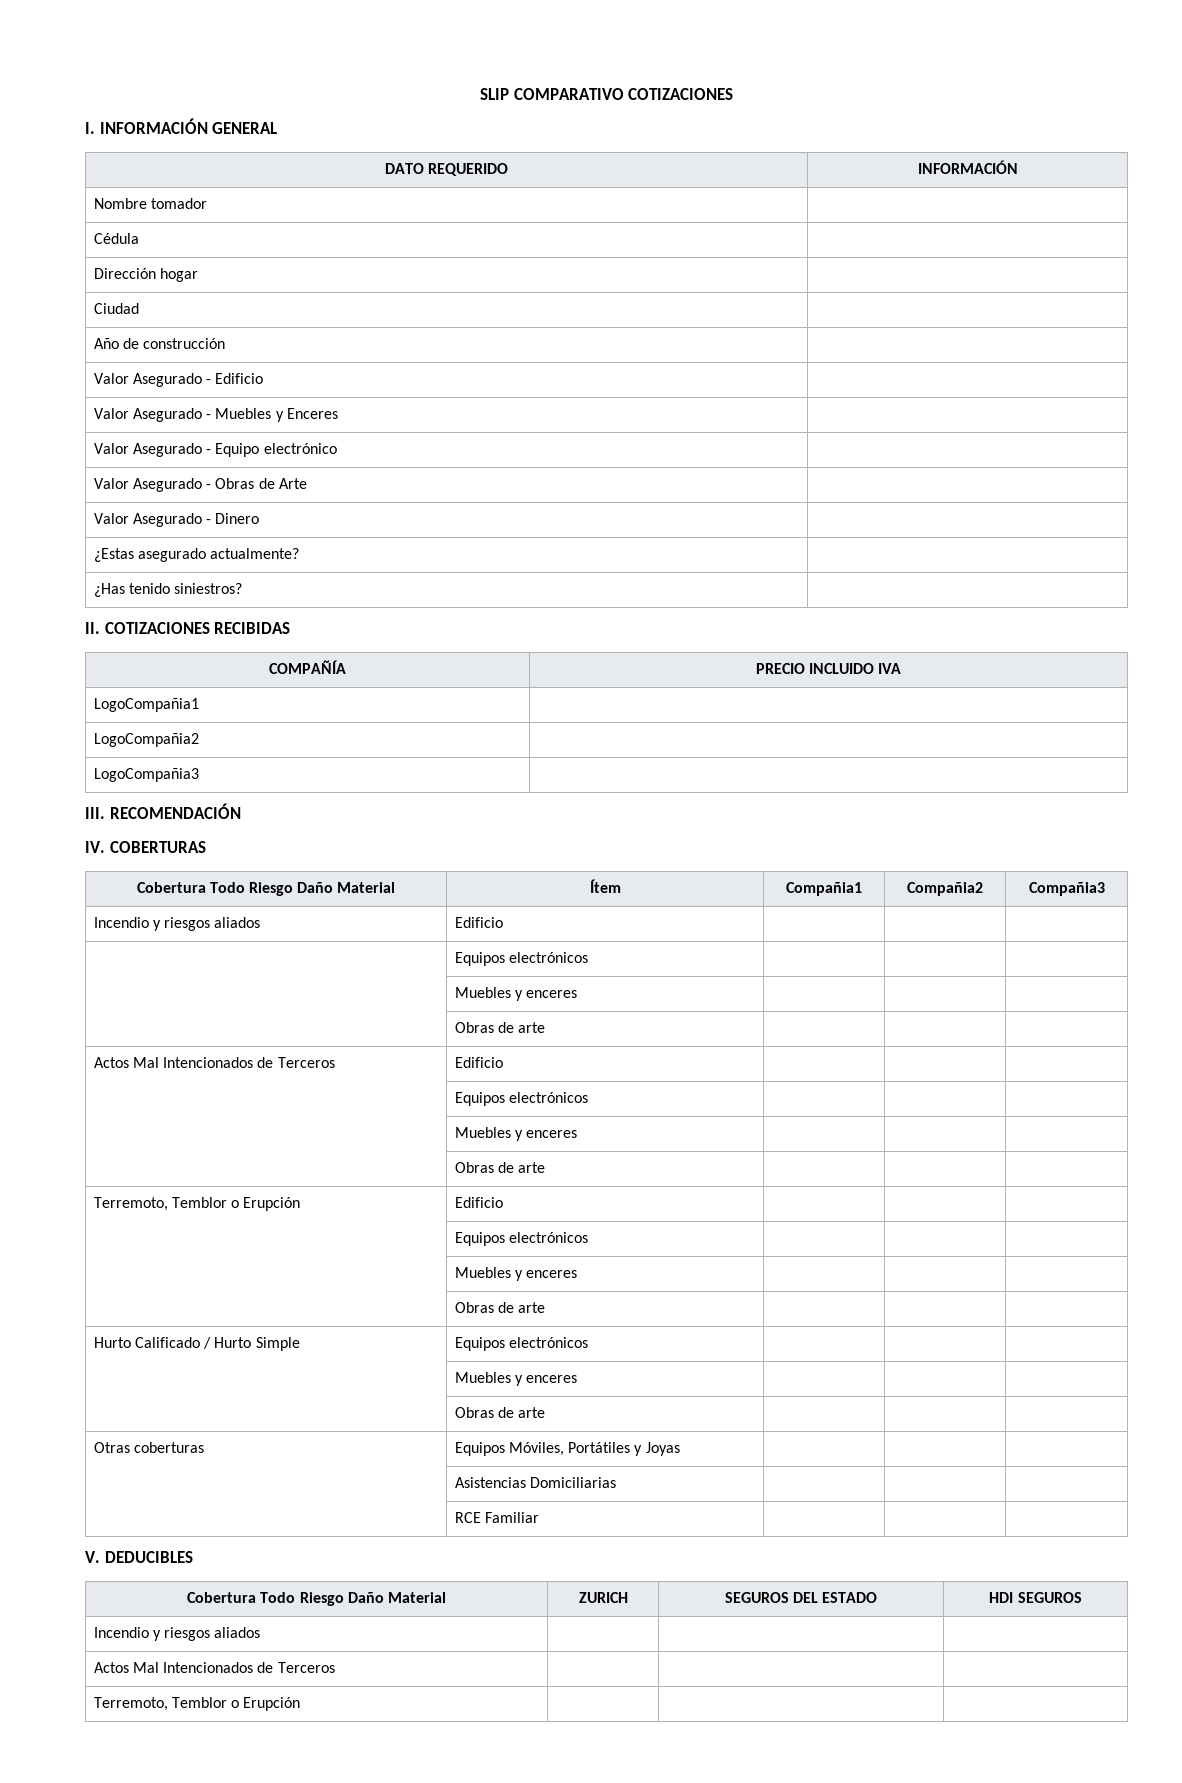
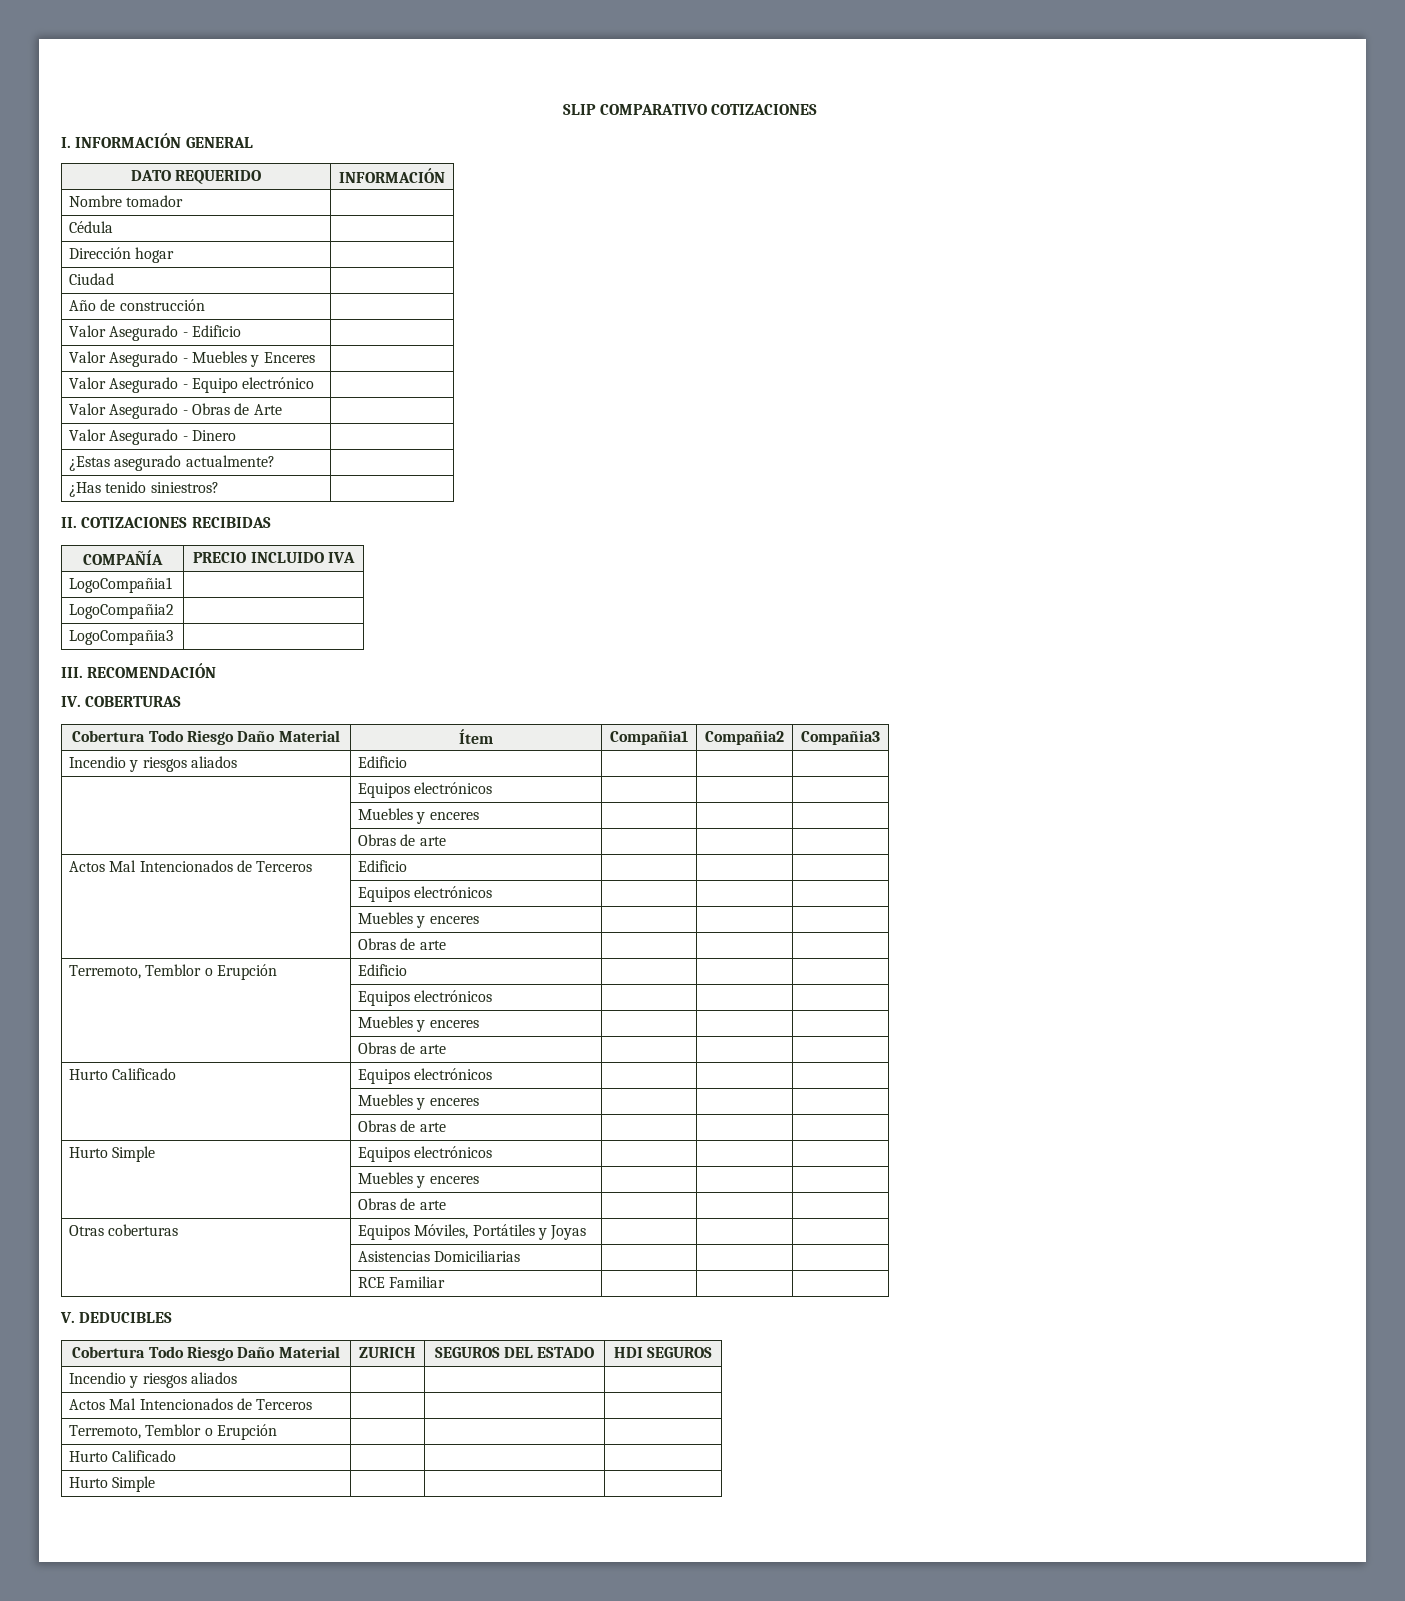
[203,1337,212,1349] / -> [358,1068,493,1084] [358,1094,479,1110] [358,1120,446,1132] | Equipos electrónicos | | | // | Muebles y enceres | | | // | Obras de arte | | | //
(301, 1704) none -> [69,1450,177,1462] [69,1476,156,1492] // Hurto Calificado | | | // Hurto Simple | | |

